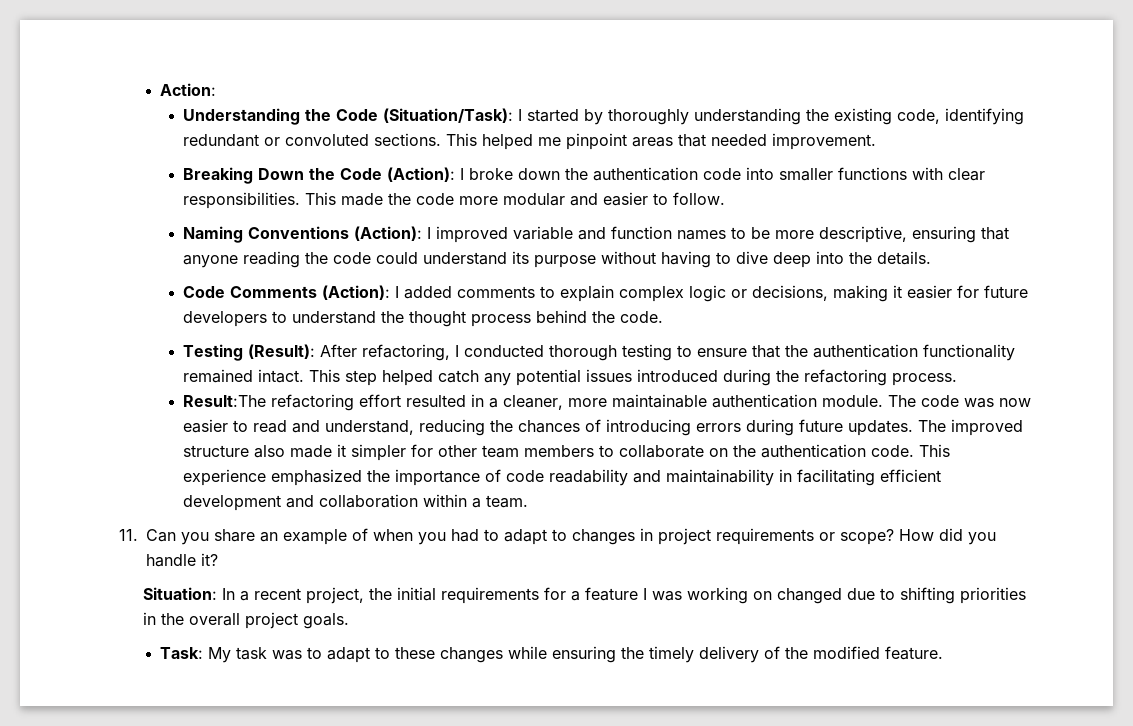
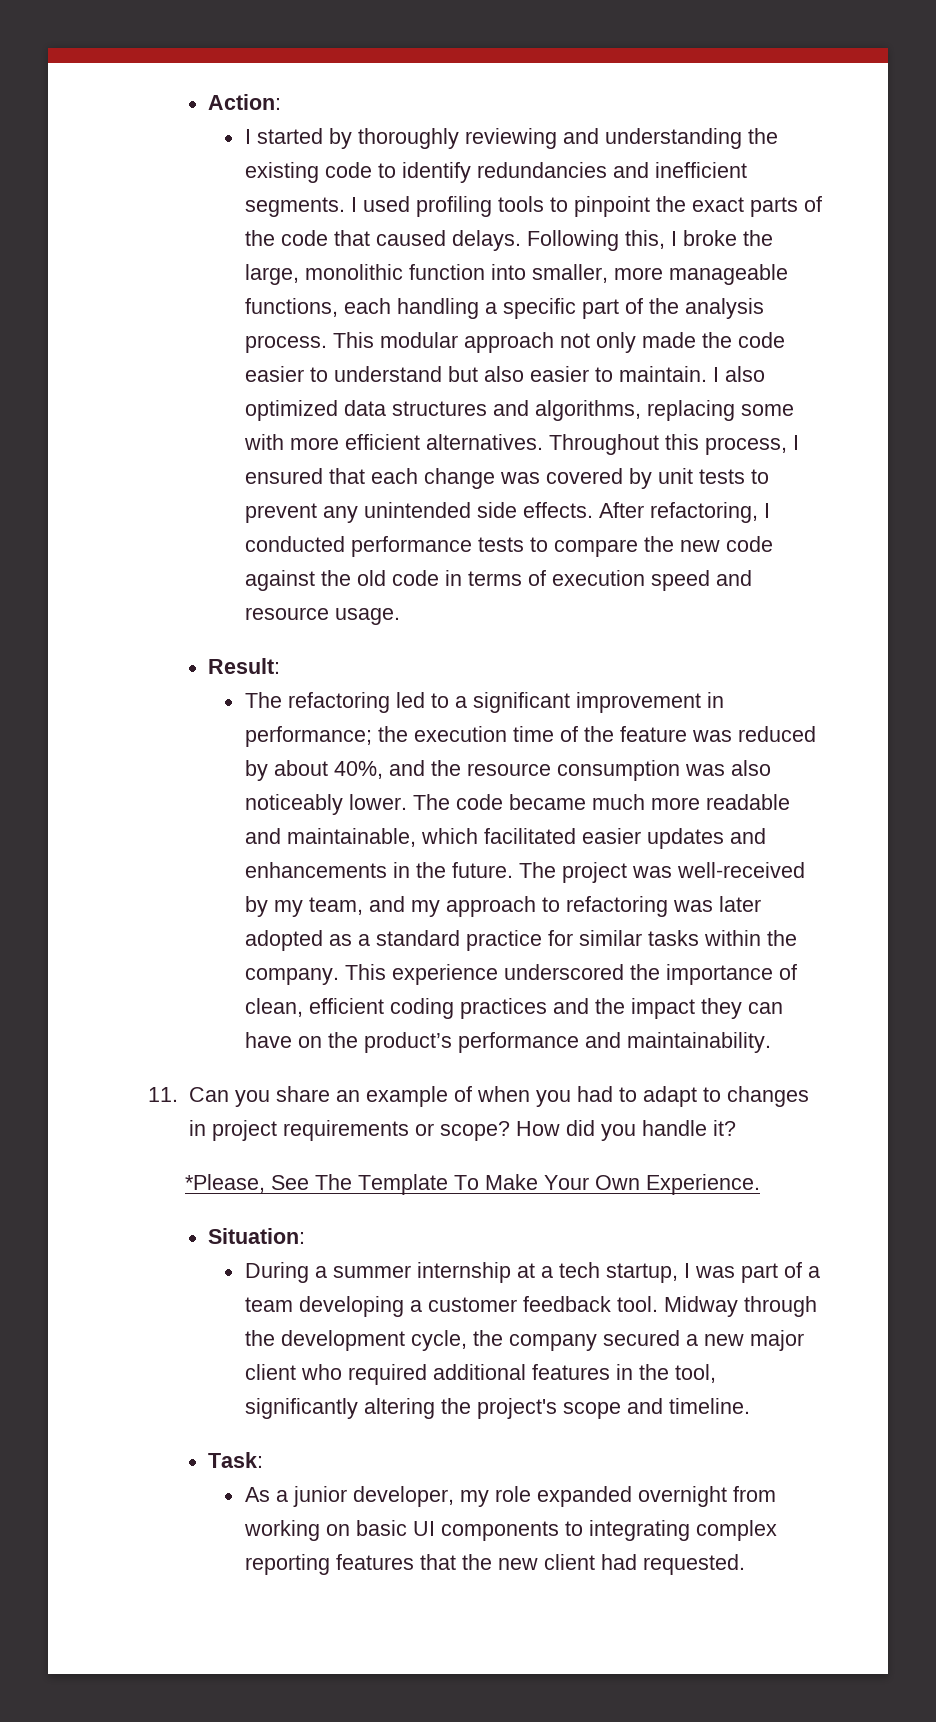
[183,108,514,125] Understanding the Code (Situation/Task): -> (282, 102) none
(690, 117) none -> [464,128,599,149] reviewing and
[897,108,1025,125] [183,133,877,150] [183,167,986,184] [183,192,726,209] [183,226,1010,243] [183,251,932,268] [183,285,1029,302] [183,310,664,327] [183,344,1016,361] [183,369,958,386] [183,394,1032,411] [183,419,1024,436] [183,444,915,461] code, identifying redundant or convoluted sections. This helped me pinpoint areas that needed improvement. // Breaking Down the Code (Action): I broke down the authentication code into smaller functions with clear responsibilities. This made the code more modular and easier to follow. // Naming Conventions (Action): I improved variable and function names to be more descriptive, ensuring that anyone reading the code could understand its purpose without having to dive deep into the details. // Code Comments (Action): I added comments to explain complex logic or decisions, making it easier for future developers to understand the thought process behind the code. // Testing (Result): After refactoring, I conducted thorough testing to ensure that the authentication functionality remained intact. This step helped catch any potential issues introduced during the refactoring process. // Result:The refactoring effort resulted in a cleaner, more maintainable authentication module. The code was now easier to read and understand, reducing the chances of introducing errors during future updates. The improved structure also made it simpler for other team members to collaborate on the authentication code. -> [324,162,747,183] [244,196,822,217] [244,230,773,251] [244,264,788,285] [244,298,764,319] [244,332,785,353] [244,366,765,382] [244,400,794,421] [243,434,799,455] [244,468,769,489] [244,502,770,523] [244,536,773,557] [244,570,752,591] [244,607,400,625] [208,658,281,674] [244,692,724,713] [244,726,816,747] [244,760,771,781] [244,794,790,815] [244,828,766,849] [244,862,805,883] [244,896,761,917] [244,930,797,951] [244,968,339,985] code to identify redundancies and inefficient segments. I used profiling tools to pinpoint the exact parts of the code that caused delays. Following this, I broke the large, monolithic function into smaller, more manageable functions, each handling a specific part of the analysis process. This modular approach not only made the code easier to understand but also easier to maintain. I also optimized data structures and algorithms, replacing some with more efficient alternatives. Throughout this process, I ensured that each change was covered by unit tests to prevent any unintended side effects. After refactoring, I conducted performance tests to compare the new code against the old code in terms of execution speed and resource usage. // Result: // The refactoring led to a significant improvement in performance; the execution time of the feature was reduced by about 40%, and the resource consumption was also noticeably lower. The code became much more readable and maintainable, which facilitated easier updates and enhancements in the future. The project was well-received by my team, and my approach to refactoring was later adopted as a standard practice for similar tasks within the company.
[271,469,363,486] emphasized -> [503,964,624,980] underscored
[506,469,942,486] [183,494,529,511] code readability and maintainability in facilitating efficient development and collaboration within a team. -> [244,998,783,1019] [244,1032,771,1053] clean, efficient coding practices and the impact they can have on the product’s performance and maintainability.
[142,587,1026,604] [142,612,349,629] [160,646,944,663] Situation: In a recent project, the initial requirements for a feature I was working on changed due to shifting priorities in the overall project goals. // Task: My task was to adapt to these changes while ensuring the timely delivery of the modified feature. -> [184,1174,760,1195] [208,1228,306,1244] [244,1262,820,1283] [244,1296,817,1317] [244,1330,804,1351] [244,1364,716,1385] [244,1398,750,1419] [208,1452,264,1468] [244,1486,776,1507] [243,1520,777,1541] [244,1554,745,1575] *Please, See The Template To Make Your Own Experience. // Situation: // During a summer internship at a tech startup, I was part of a team developing a customer feedback tool. Midway through the development cycle, the company secured a new major client who required additional features in the tool, significantly altering the project's scope and timeline. // Task: // As a junior developer, my role expanded overnight from working on basic UI components to integrating complex reporting features that the new client had requested.

